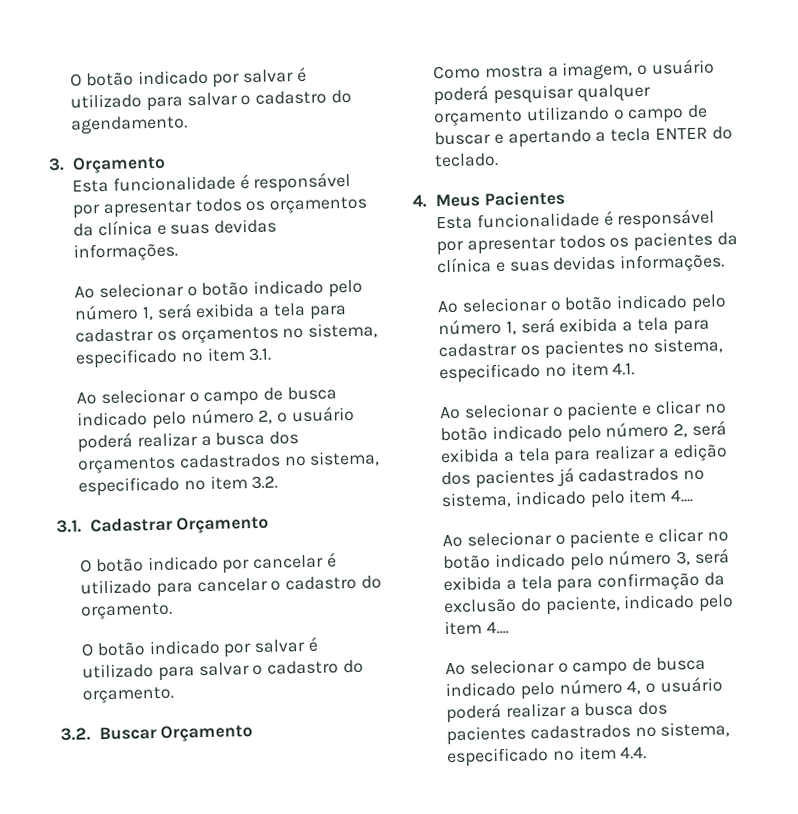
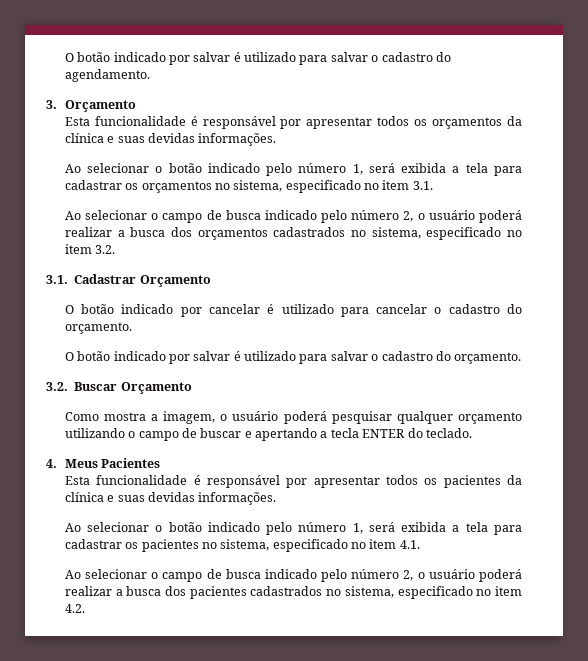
[440,399,727,421] [440,420,727,443] [440,443,728,465] [441,467,706,489] [441,488,695,509] [442,527,729,549] [443,548,730,571] [443,571,725,593] [443,593,735,616] [444,620,510,636] [445,656,706,677] [445,678,642,700] // Ao selecionar o paciente e clicar no botão indicado pelo número 2, será exibida a tela para realizar a edição dos pacientes já cadastrados no sistema, indicado pelo item 4.... // Ao selecionar o paciente e clicar no botão indicado pelo número 3, será exibida a tela para confirmação da exclusão do paciente, indicado pelo item 4.... // Ao selecionar o campo de busca indicado pelo número 4, -> [64,569,414,582] // Ao selecionar o campo de busca indicado pelo número 2,
[619,746,648,760] 4.4. -> [64,604,85,613] 4.2.

